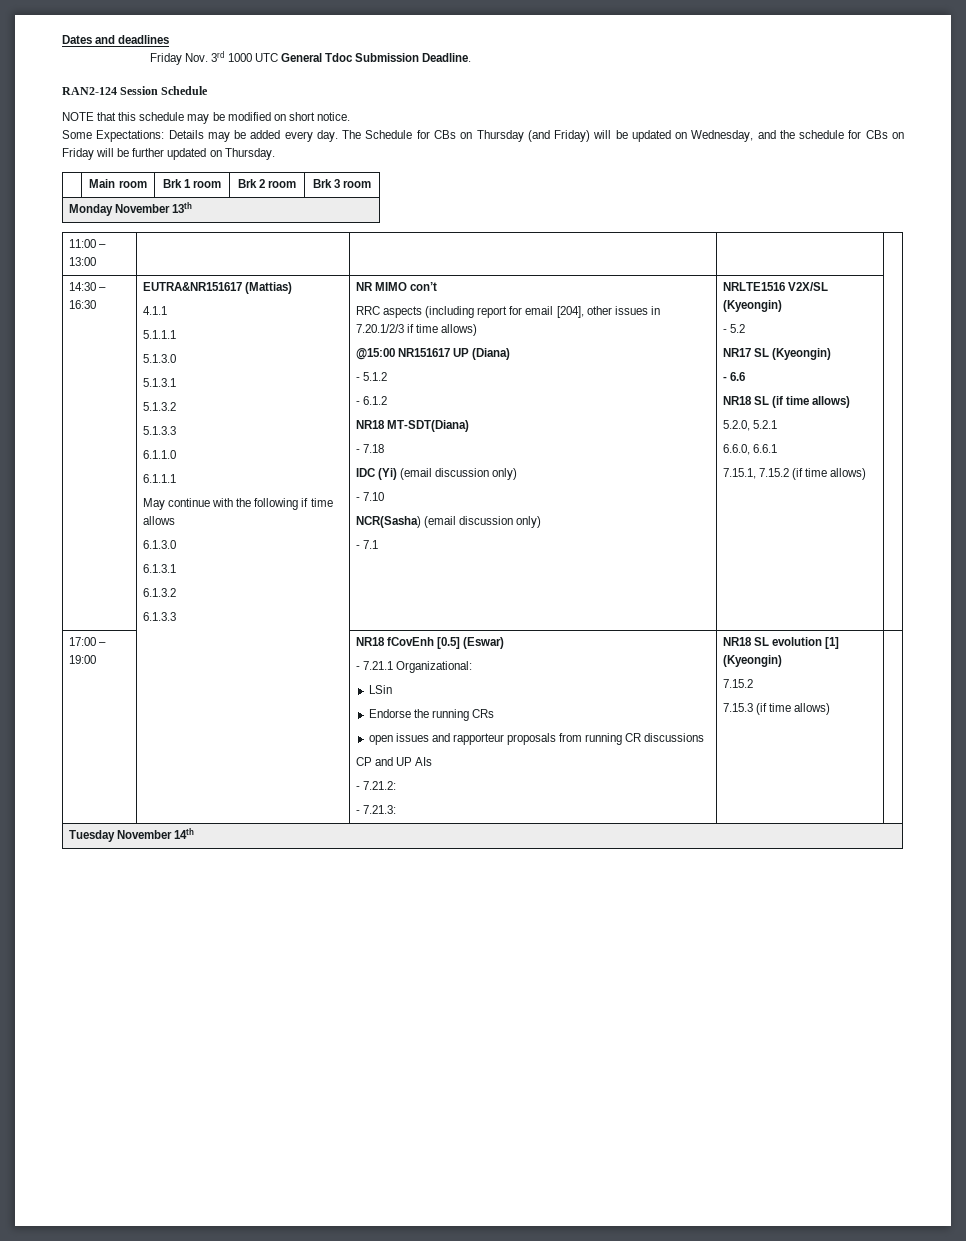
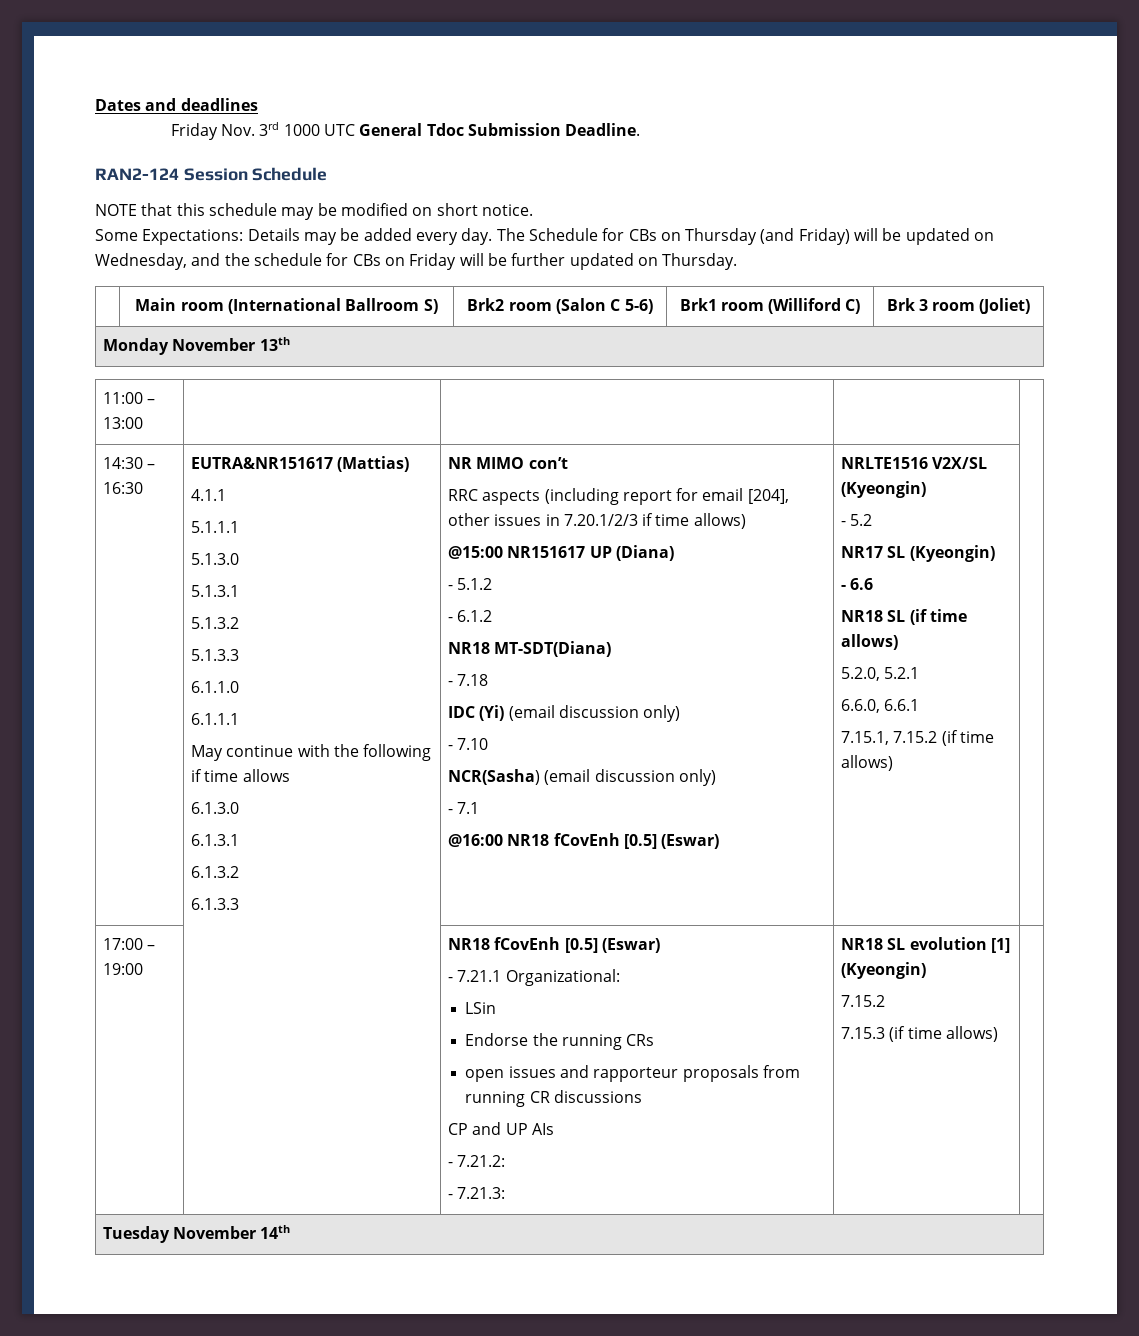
[162,179,222,188] [237,179,297,188] | Brk 1 room | Brk 2 room -> [228,298,438,314] [467,298,653,314] [679,298,861,314] (International Ballroom S) | Brk2 room (Salon C 5-6) | Brk1 room (Williford C)
(372, 184) none -> [979,298,1031,314] (Joliet)
(379, 544) none -> [447,833,720,849] // @16:00 NR18 fCovEnh [0.5] (Eswar)

